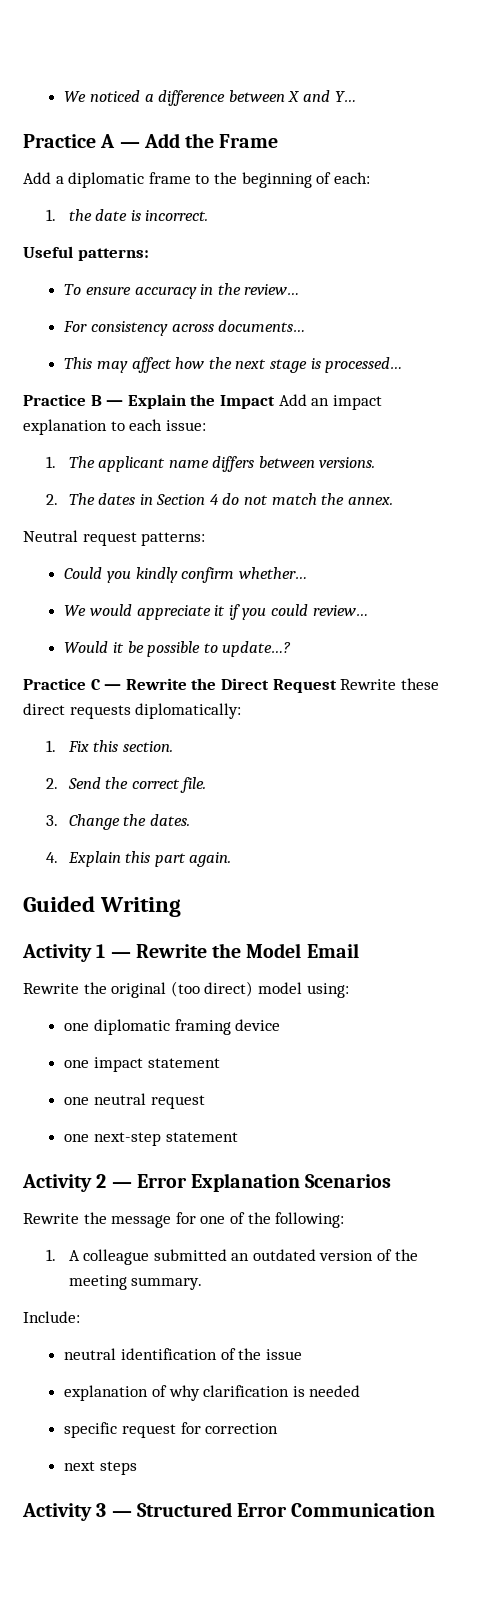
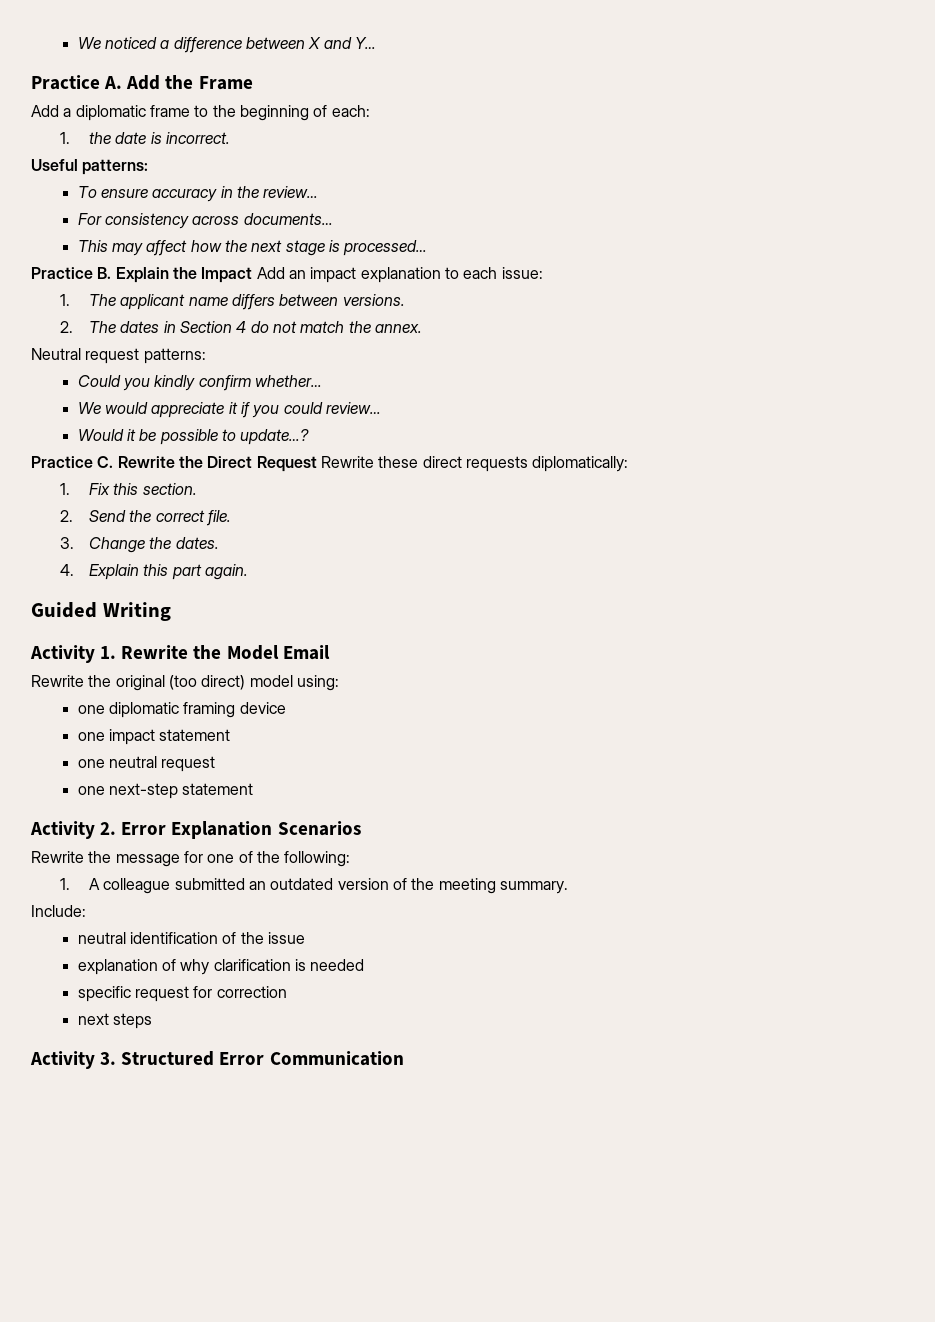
[100,134,140,148] A — -> [104,76,123,89] A.
[90,395,124,406] B — -> [97,267,112,279] B.
[90,679,122,690] C — -> [97,456,114,468] C.
[96,944,131,958] 1 — -> [100,646,117,659] 1.
[96,1174,132,1188] 2 — -> [100,822,117,835] 2.
[96,1503,132,1517] 3 — -> [100,1052,117,1065] 3.

